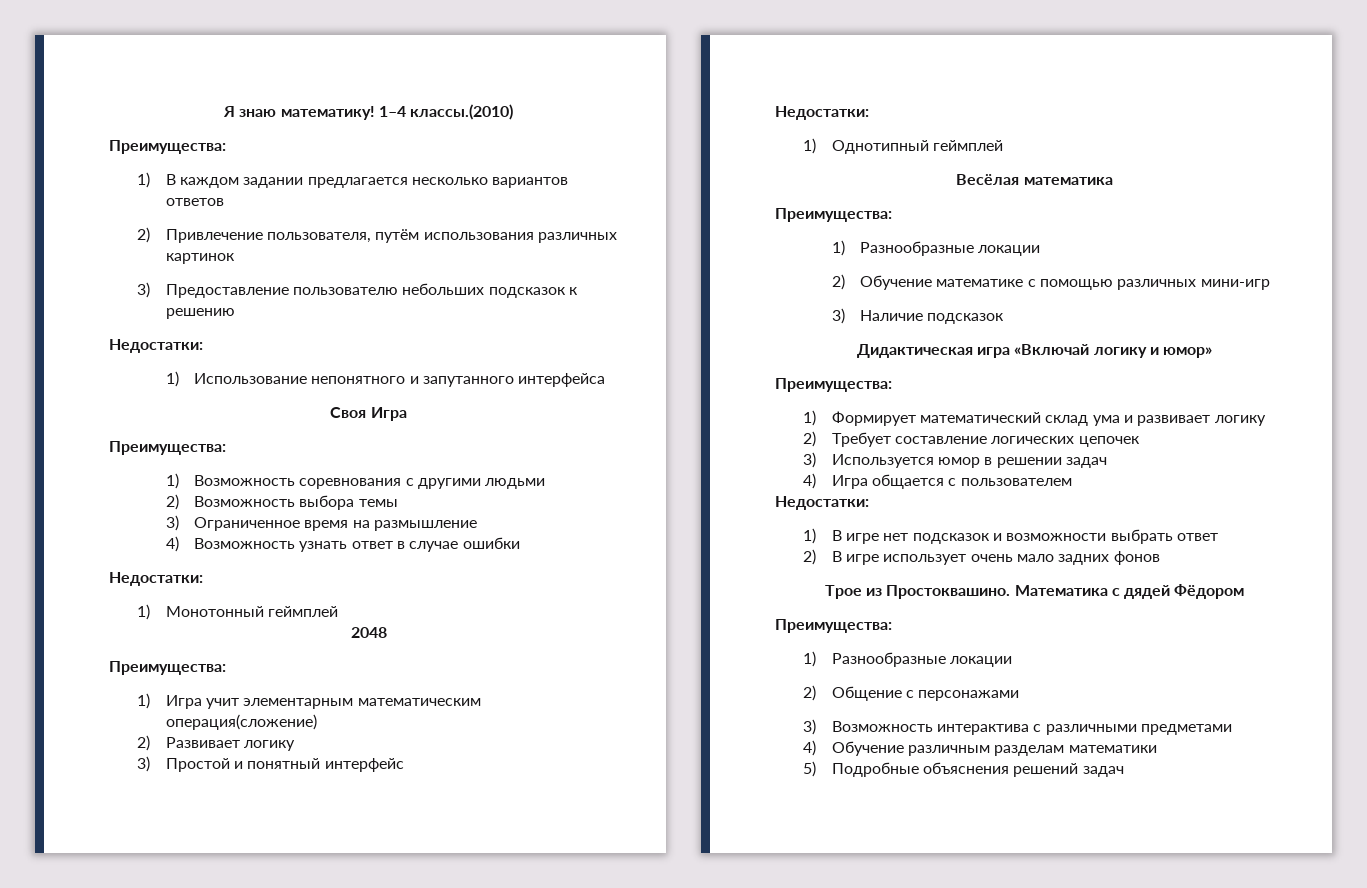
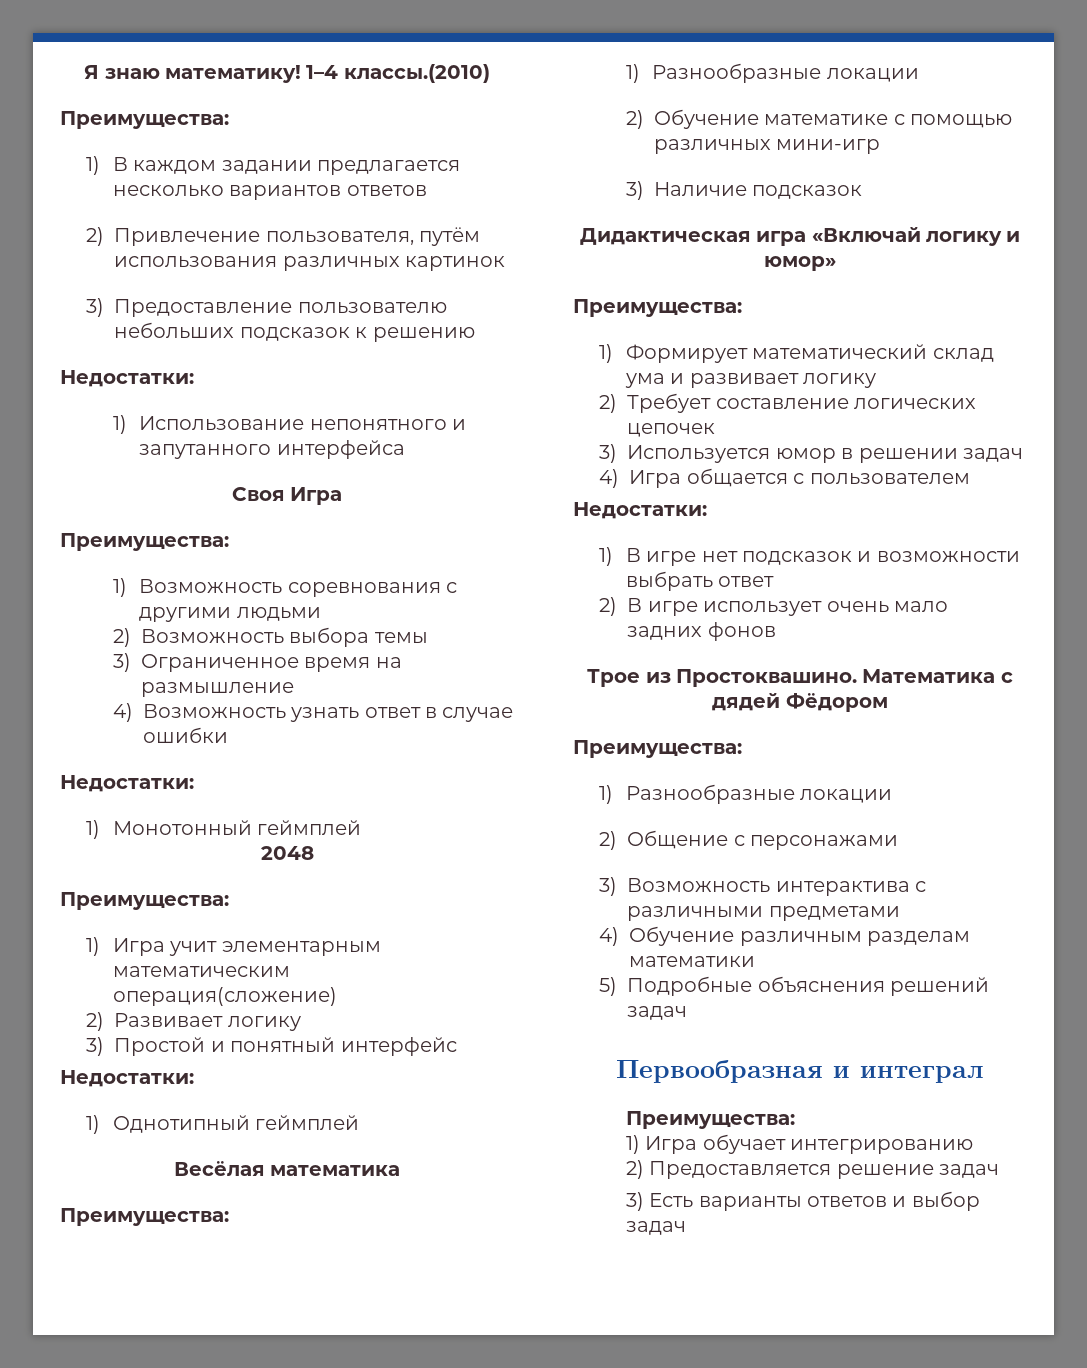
(1124, 771) none -> [616,1060,984,1083] [625,1111,795,1129] [625,1134,974,1154] [625,1160,1000,1179] [625,1191,980,1211] [625,1221,686,1235] // Первообразная и интеграл // Преимущества: // 1) Игра обучает интегрированию // 2) Предоставляется решение задач // 3) Есть варианты ответов и выбор задач

